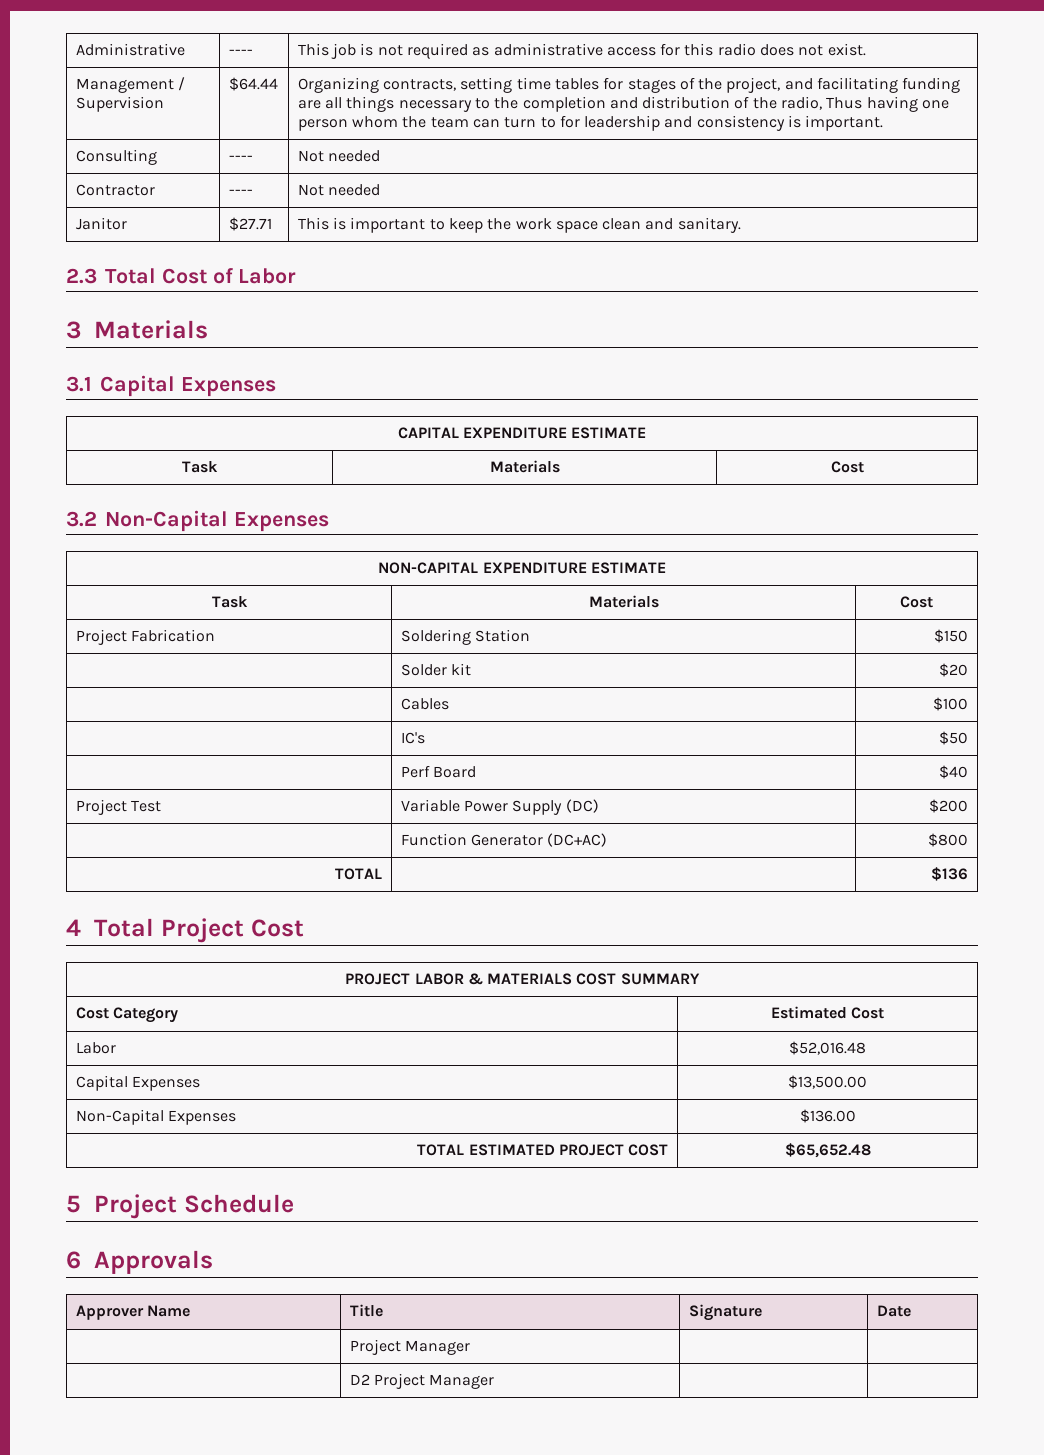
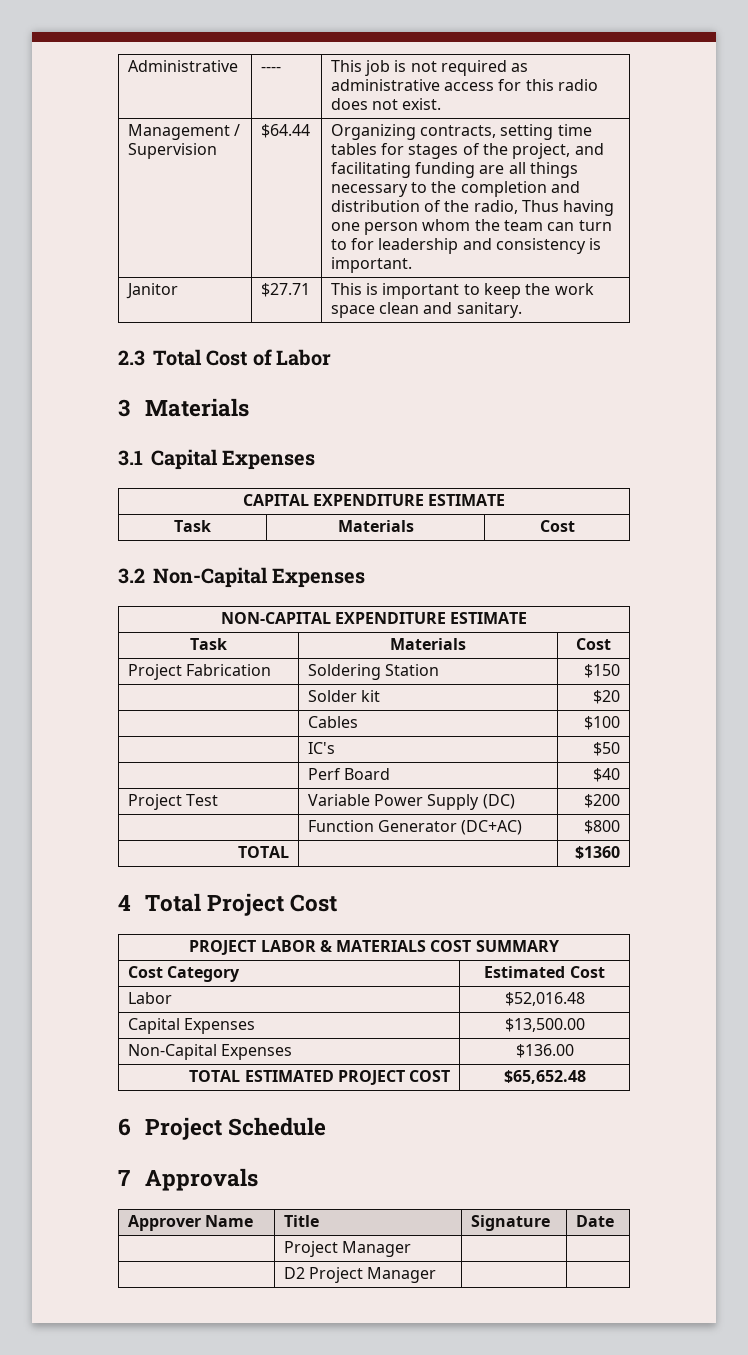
[75,149,157,165] [228,155,253,161] [297,150,380,162] [75,184,155,196] [228,189,253,195] [297,184,380,196] // Consulting | ---- | Not needed // Contractor | ---- | Not needed -> (412, 265) none
[931,867,969,881] $136 -> [575,846,621,859] $1360
[66,1195,81,1213] 5 -> [118,1118,131,1136] 6
[66,1251,81,1269] 6 -> [118,1170,130,1186] 7

